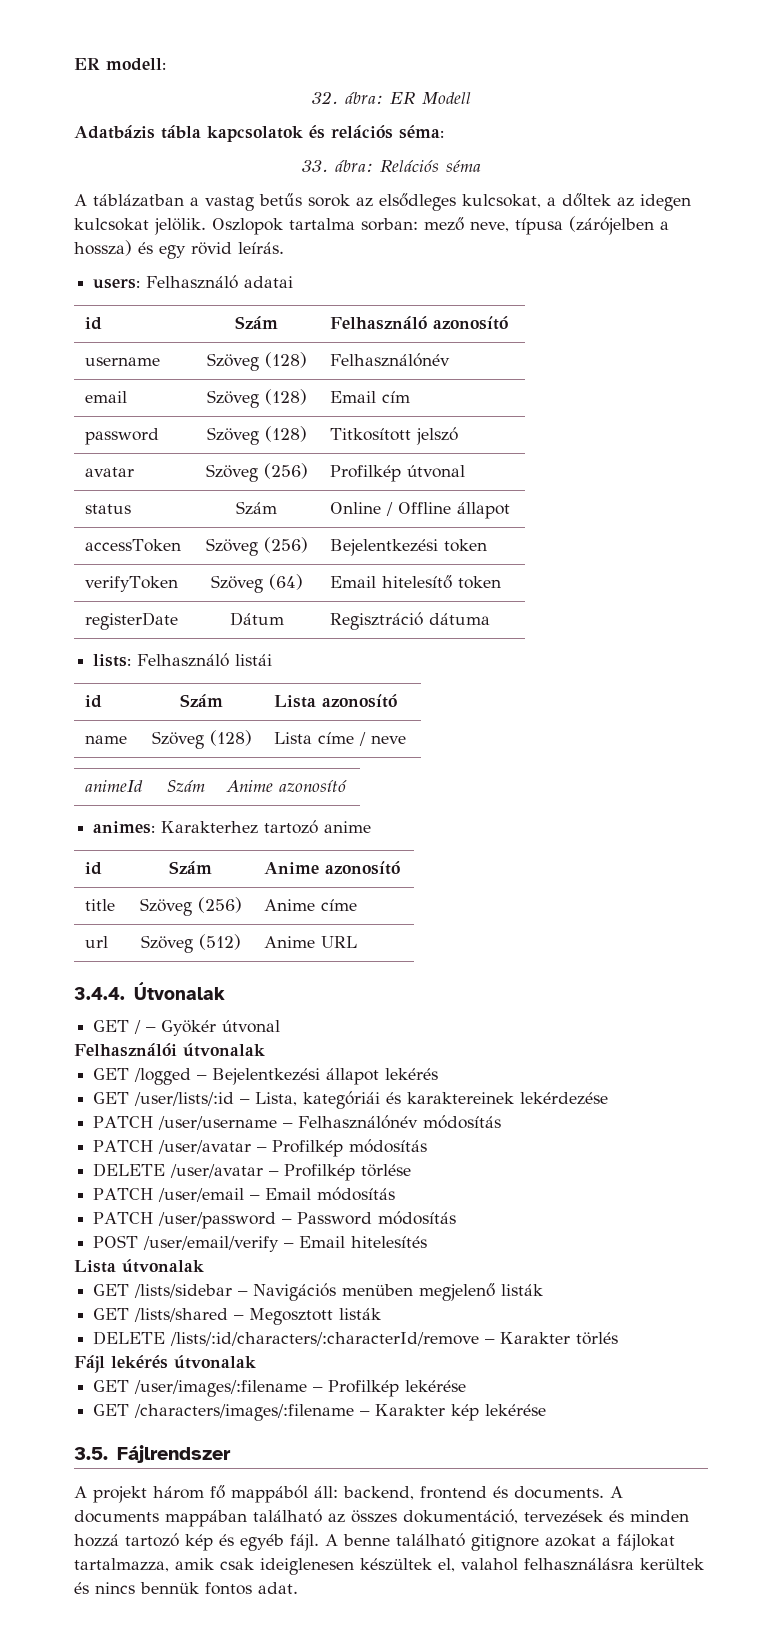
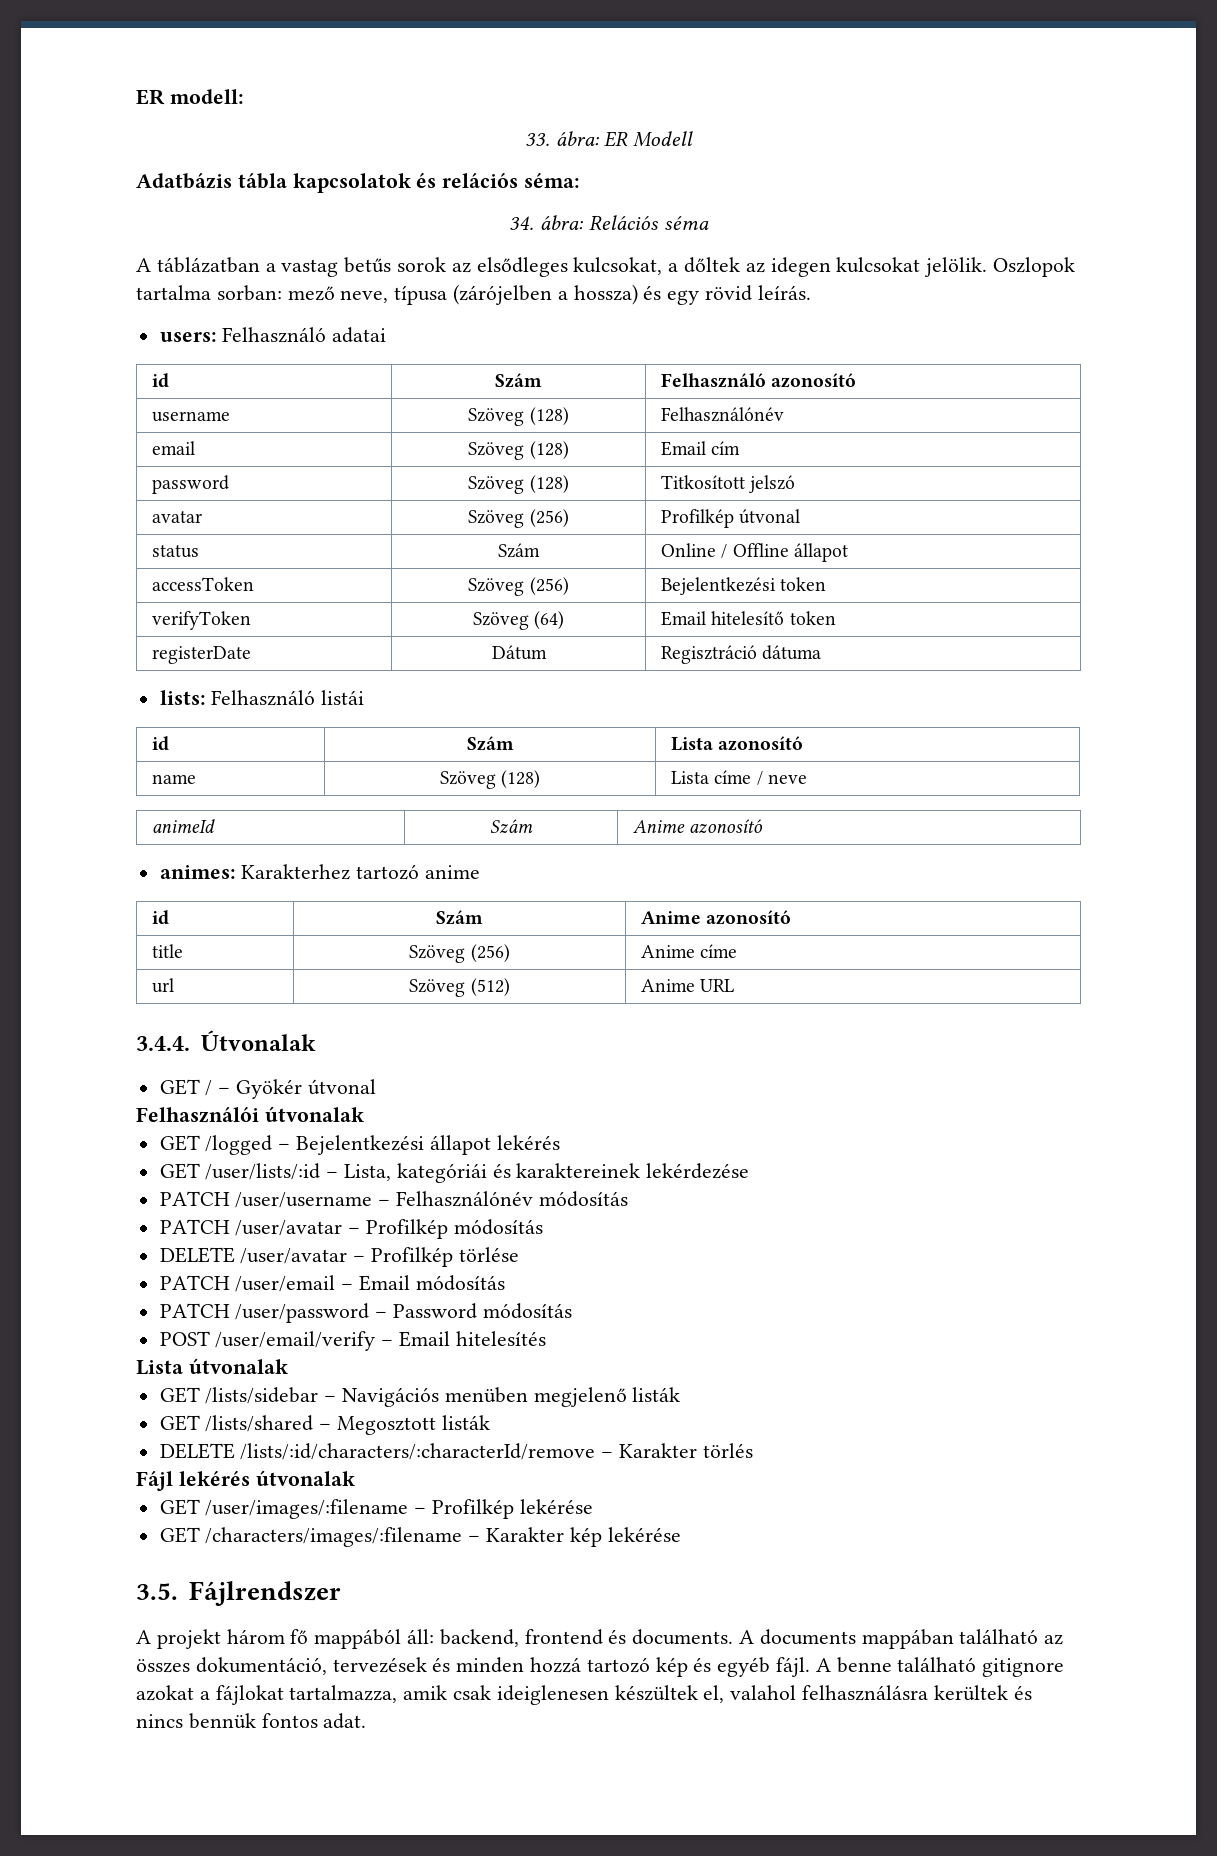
[311,91,338,104] 32. -> [524,133,550,146] 33.
[301,160,328,172] 33. -> [509,216,535,230] 34.

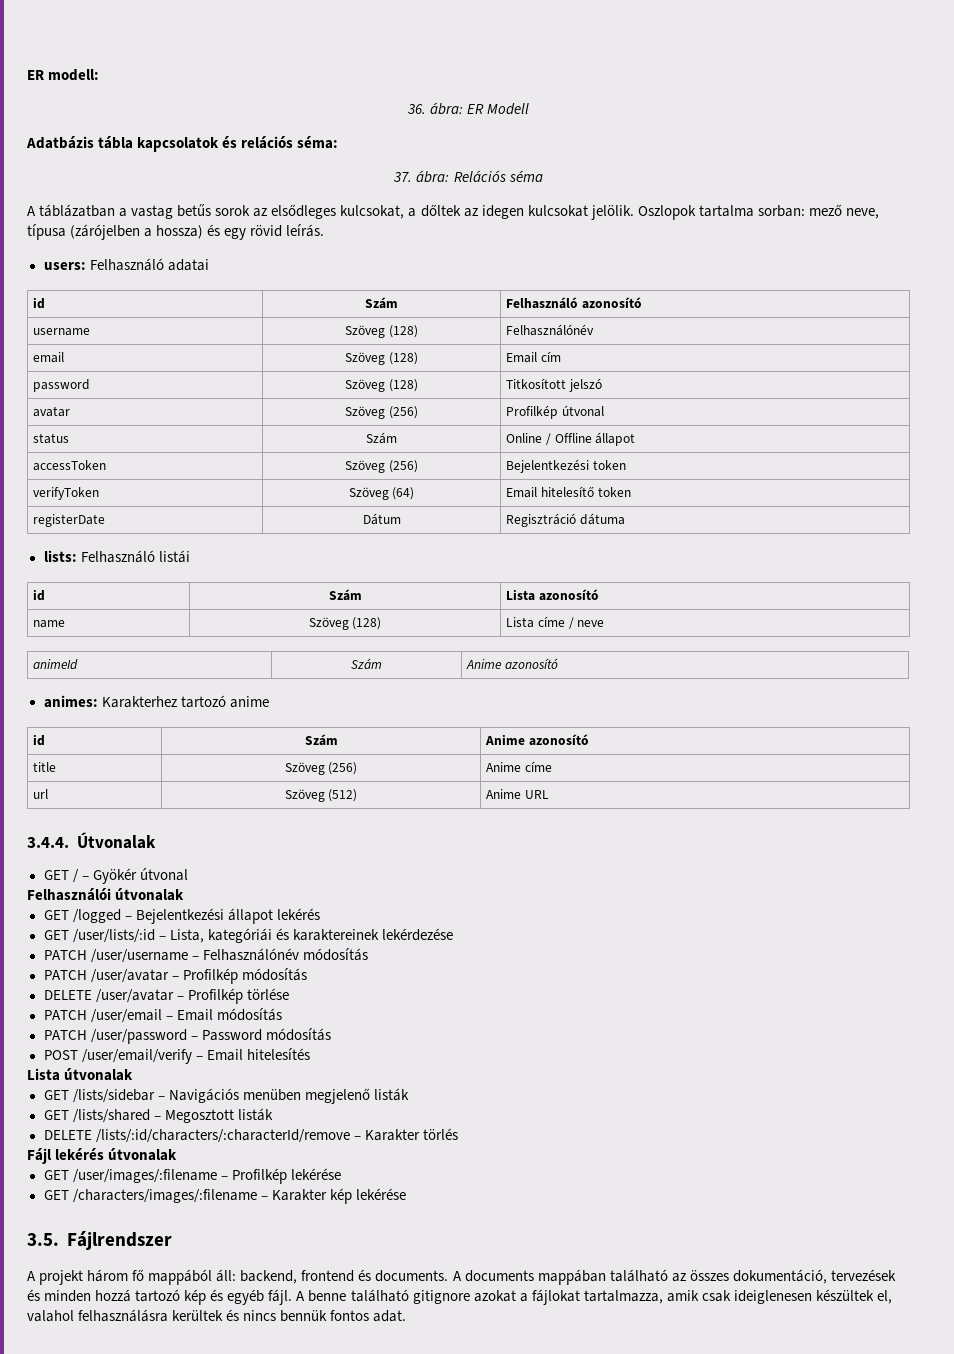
[524,133,550,146] 33. -> [406,104,426,114] 36.
[509,216,535,230] 34. -> [393,172,413,182] 37.

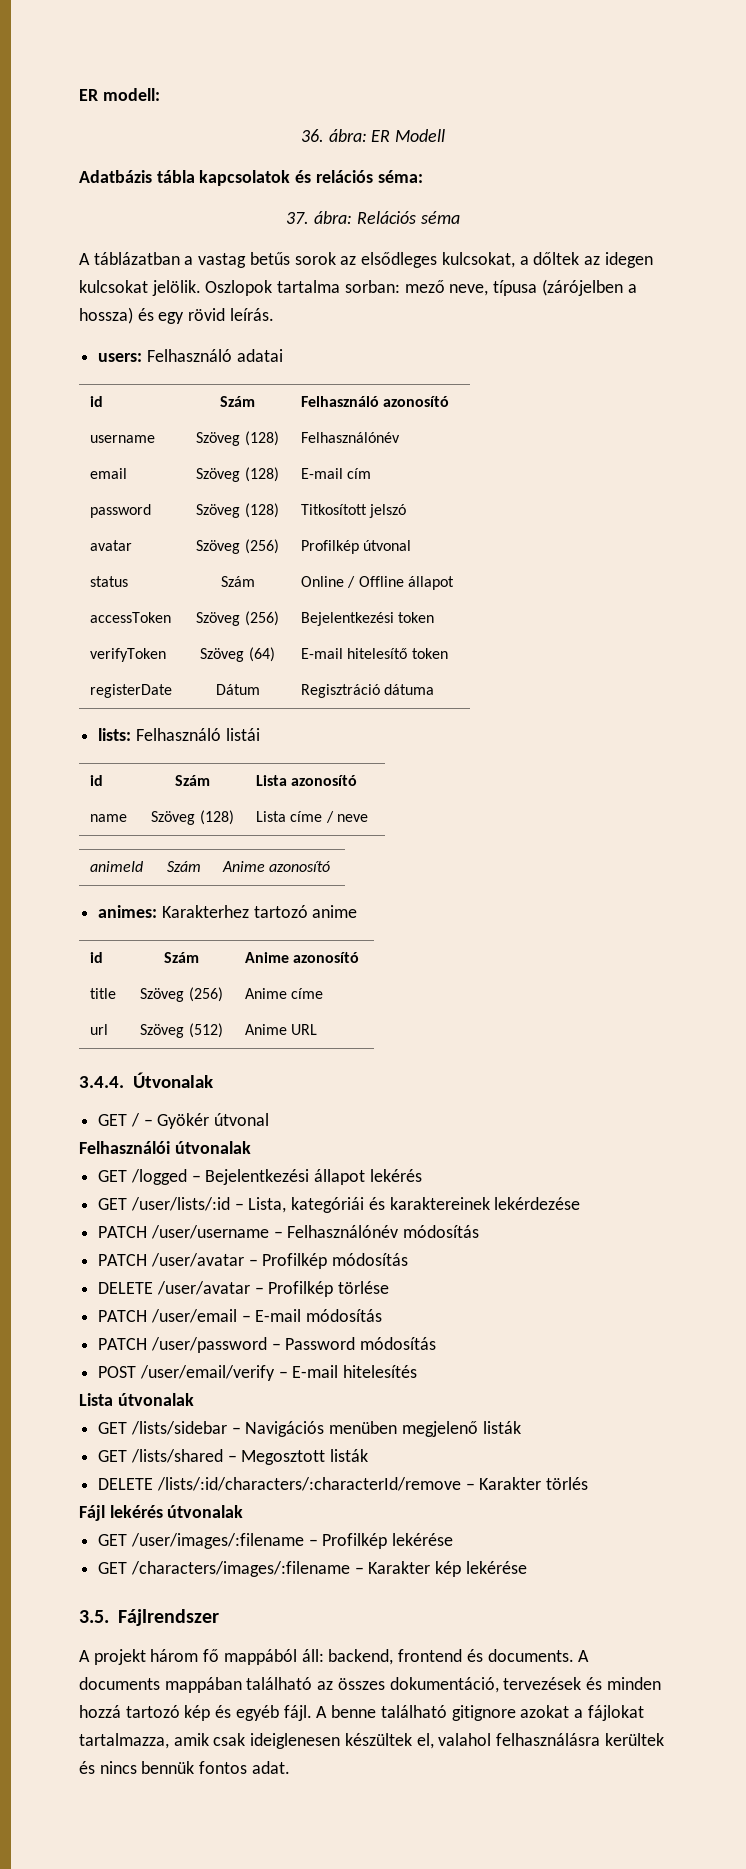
[506,352,538,363] Email -> [301,468,344,479] E-mail
[506,487,538,498] Email -> [301,648,344,659] E-mail
[176,1009,213,1021] Email -> [255,1309,302,1322] E-mail
[206,1049,243,1061] Email -> [292,1365,339,1378] E-mail

